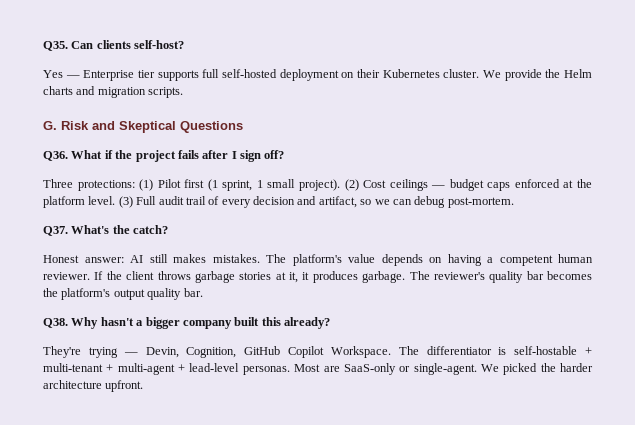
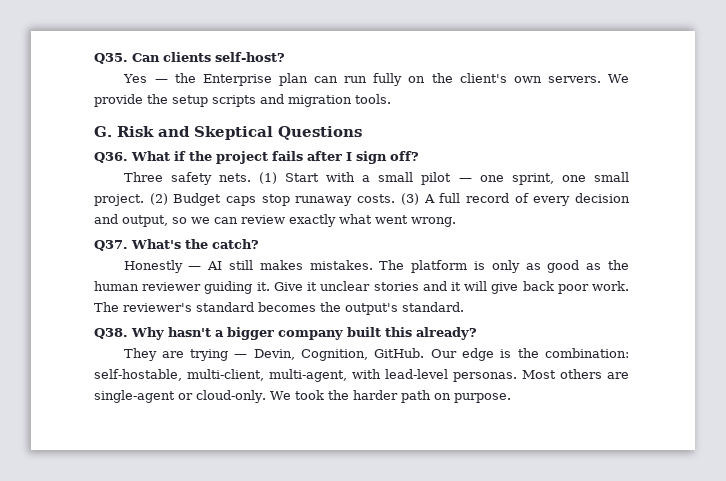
[83,69,480,81] Enterprise tier supports full self-hosted deployment on their Kubernetes cluster. -> [174,73,601,86] the Enterprise plan can run fully on the client's own servers.
[564,69,593,78] [43,86,73,95] Helm charts -> [172,95,256,107] setup scripts
[148,87,184,98] scripts. -> [355,94,391,104] tools.
[77,179,592,191] [43,196,206,208] protections: (1) Pilot first (1 sprint, 1 small project). (2) Cost ceilings — budget caps enforced at the platform level. (3) Full audit trail -> [170,172,630,185] [94,193,509,206] safety nets. (1) Start with a small pilot — one sprint, one small project. (2) Budget caps stop runaway costs. (3) A full record
[318,196,357,208] artifact, -> [122,215,168,227] output,
[414,196,514,208] debug post-mortem. -> [241,214,456,227] review exactly what went wrong.
[43,255,124,263] Honest answer: -> [123,260,202,273] Honestly —
[292,254,593,266] [43,271,592,283] [43,288,203,300] platform's value depends on having a competent human reviewer. If the client throws garbage stories at it, it produces garbage. The reviewer's quality bar becomes the platform's output quality bar. -> [411,260,630,273] [94,281,630,294] [94,302,464,315] platform is only as good as the human reviewer guiding it. Give it unclear stories and it will give back poor work. The reviewer's standard becomes the output's standard.
[43,346,81,358] They're -> [123,348,184,361] They are
[244,346,592,358] [43,363,593,375] [43,380,144,392] GitHub Copilot Workspace. The differentiator is self-hostable + multi-tenant + multi-agent + lead-level personas. Most are SaaS-only or single-agent. We picked the harder architecture upfront. -> [374,348,629,361] [94,369,629,382] [94,390,511,403] GitHub. Our edge is the combination: self-hostable, multi-client, multi-agent, with lead-level personas. Most others are single-agent or cloud-only. We took the harder path on purpose.

